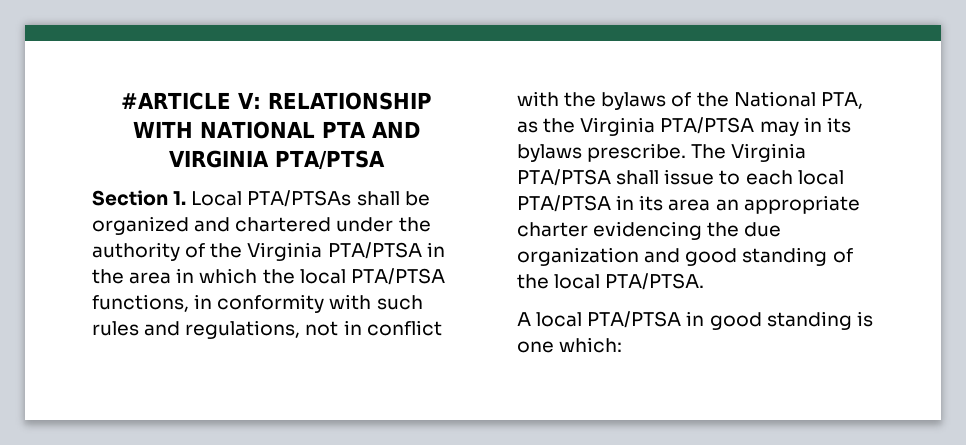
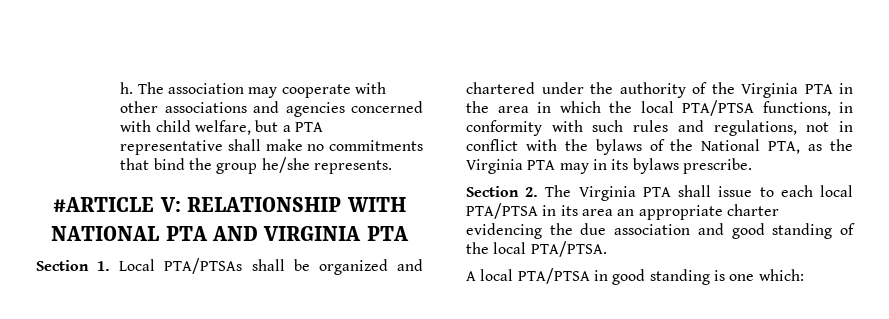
(120, 101) none -> [120,82,386,98] [120,101,424,117] [120,120,323,135] [120,139,424,155] [120,157,392,174] h. The association may cooperate with other associations and agencies concerned with child welfare, but a PTA representative shall make no commitments that bind the group he/she represents. //
[275,150,386,170] PTA/PTSA -> [366,226,409,241] PTA
[327,242,422,259] PTA/PTSA -> [804,84,833,94] PTA
[660,117,755,134] PTA/PTSA -> [527,160,556,170] PTA
(687, 152) none -> [466,186,539,197] // Section 2.
[517,169,611,186] PTA/PTSA -> [642,187,671,197] PTA
[517,247,639,266] organization -> [614,224,691,235] association

